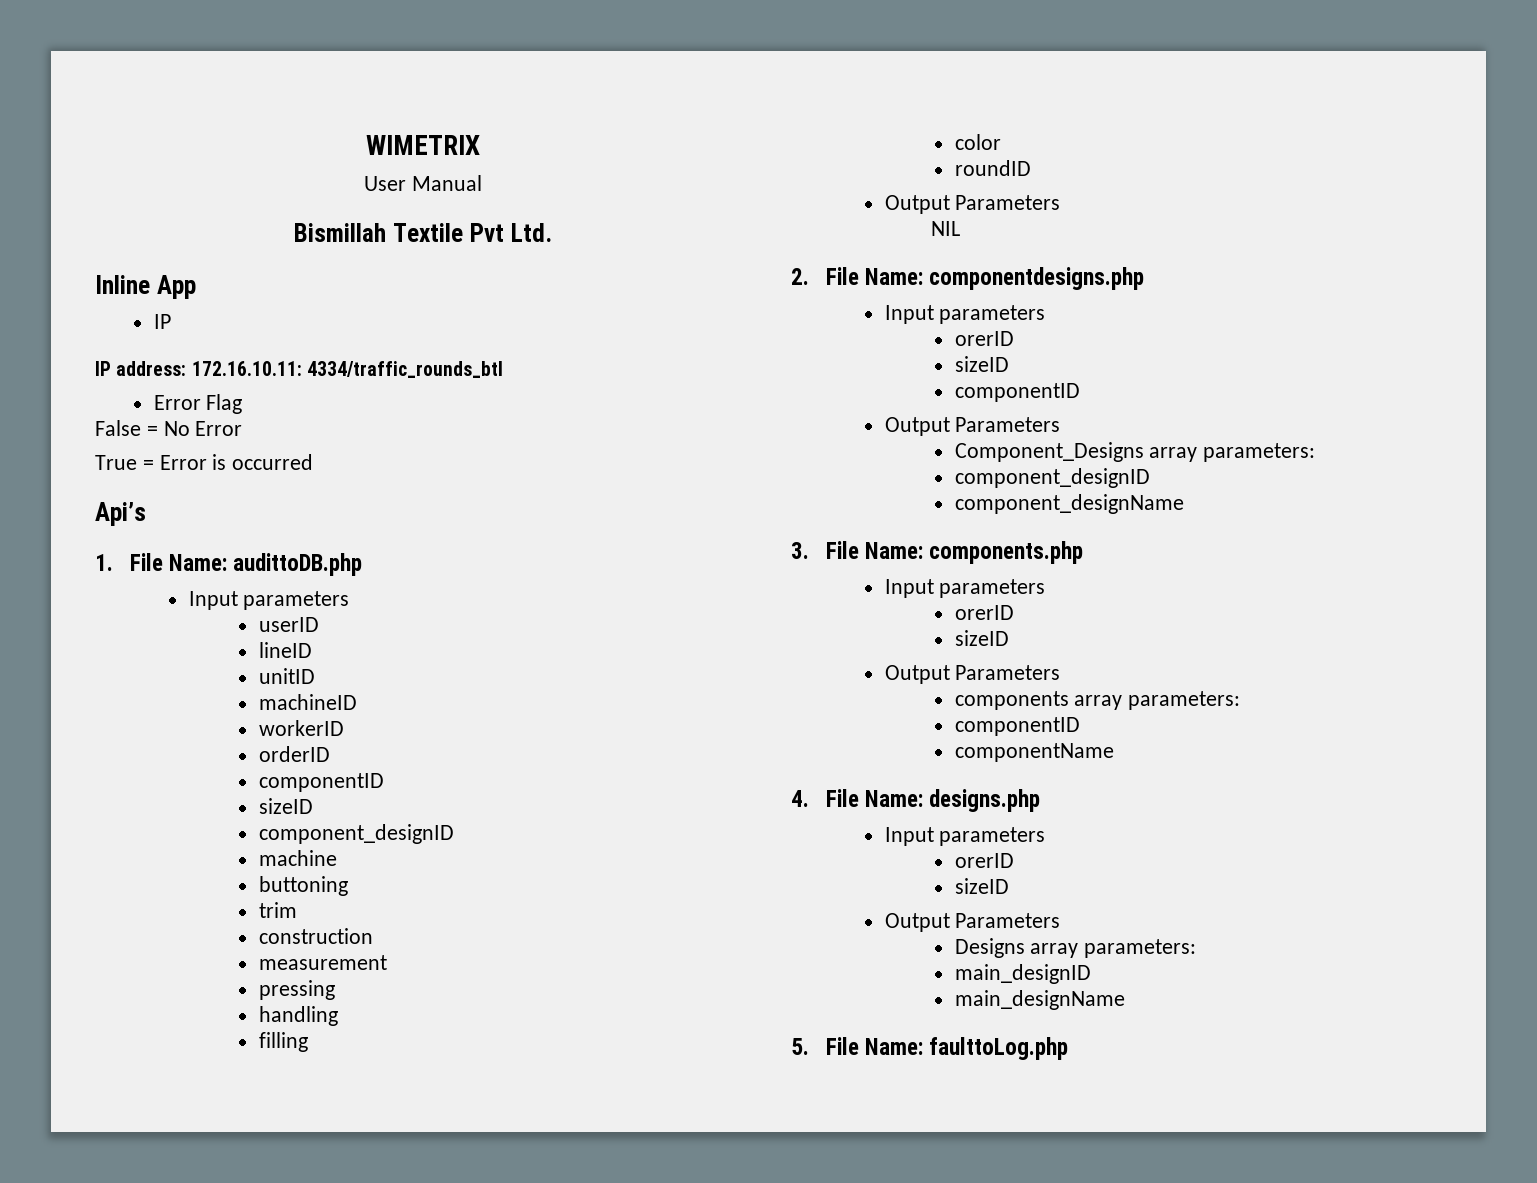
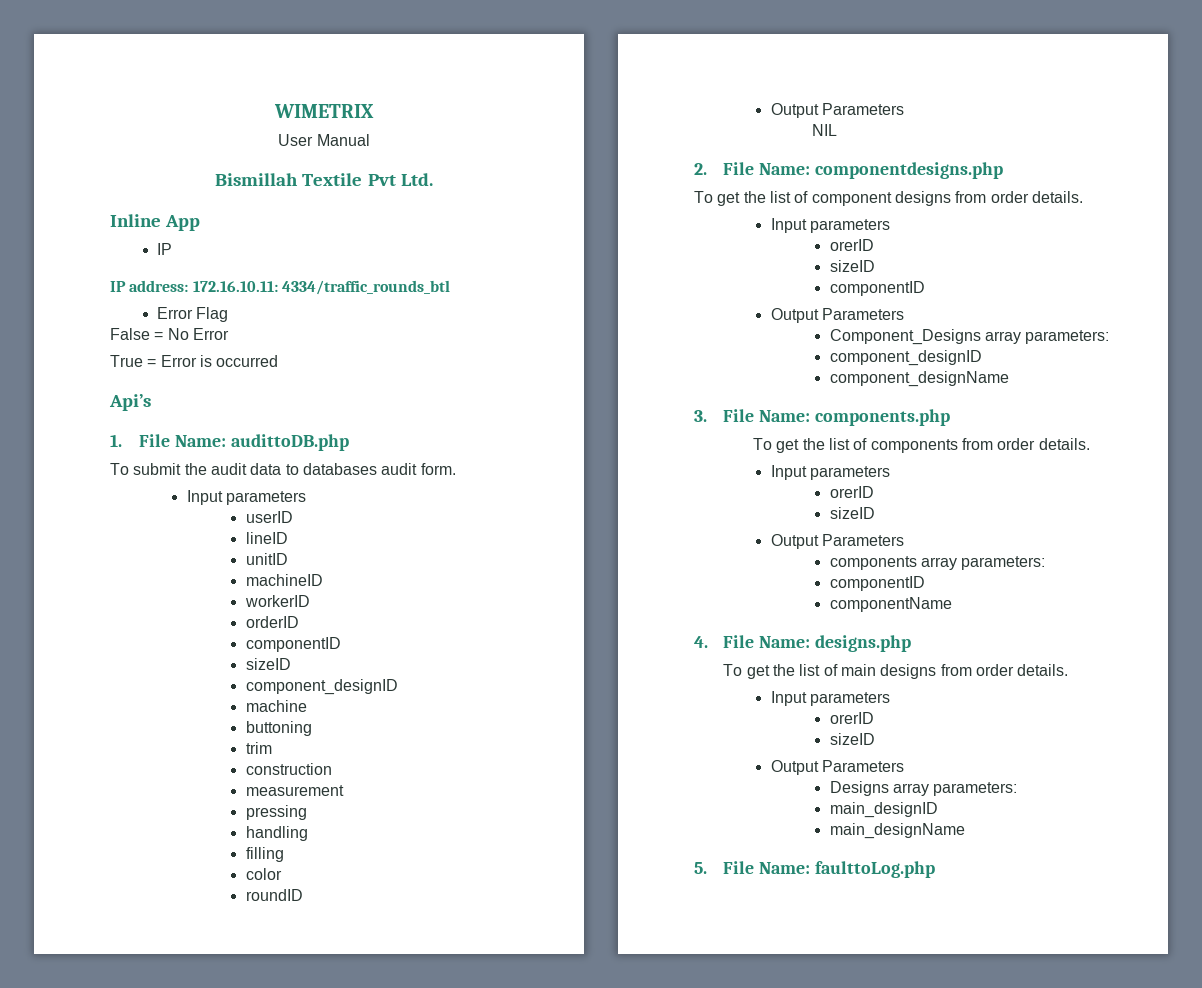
(363, 564) none -> [110,463,456,475] // To submit the audit data to databases audit form.
(1145, 278) none -> [694,191,1083,206] // To get the list of component designs from order details.
(1084, 552) none -> [752,438,1090,453] // To get the list of components from order details.
(1041, 800) none -> [723,664,1069,679] // To get the list of main designs from order details.

